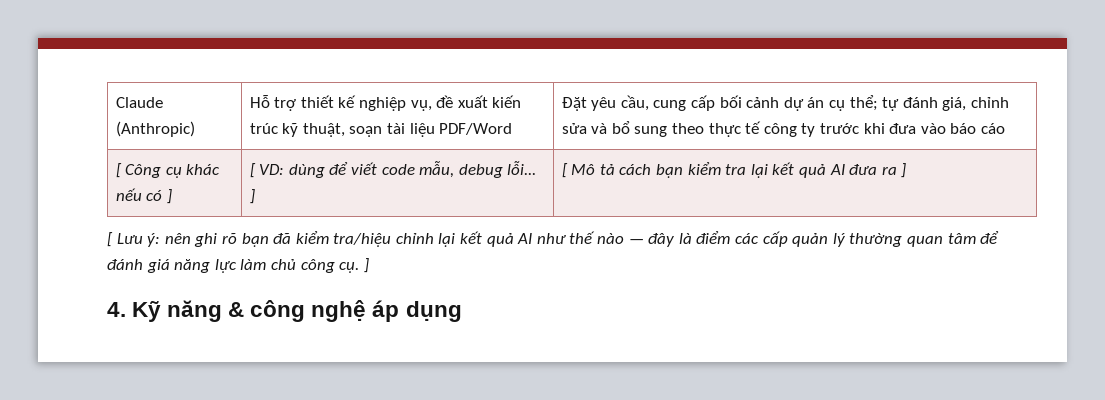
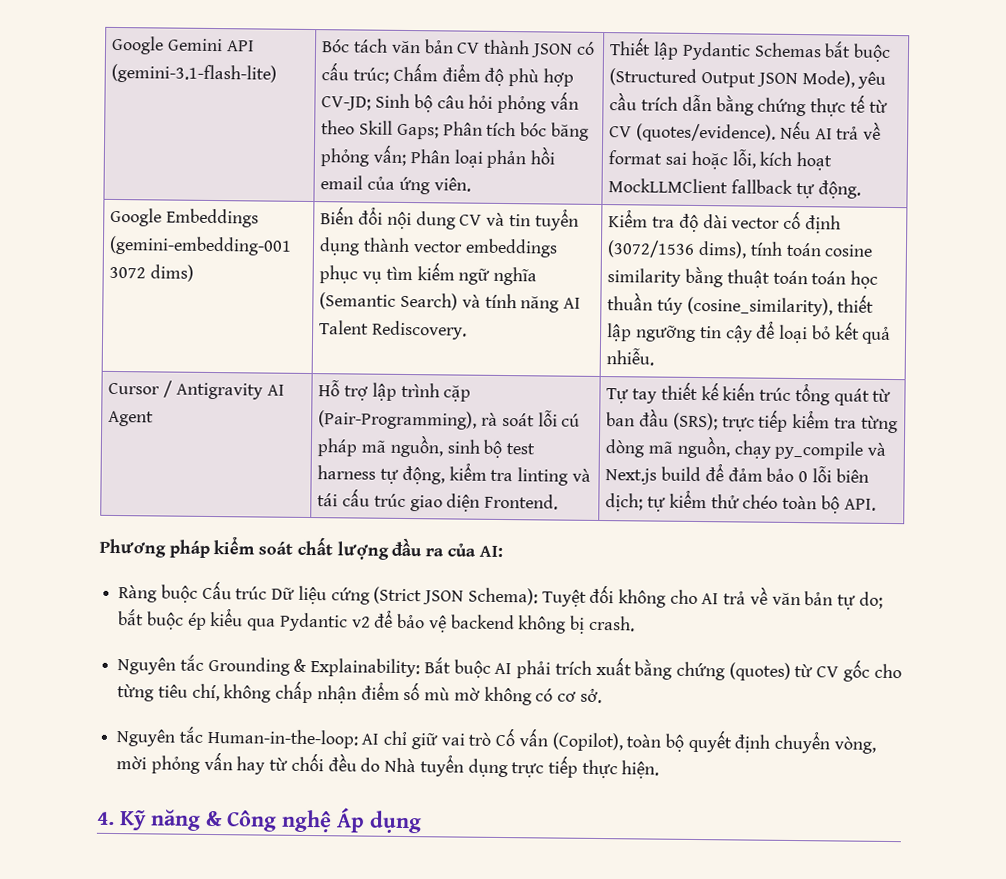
[115,97,163,108] [115,121,195,137] [249,95,522,111] [249,123,513,137] [561,95,1009,111] [561,121,1005,137] [115,163,221,178] [115,188,172,204] [249,161,537,178] [249,189,255,204] [561,162,907,178] [107,231,1000,247] [107,258,369,273] Claude (Anthropic) | Hỗ trợ thiết kế nghiệp vụ, đề xuất kiến trúc kỹ thuật, soạn tài liệu PDF/Word | Đặt yêu cầu, cung cấp bối cảnh dự án cụ thể; tự đánh giá, chỉnh sửa và bổ sung theo thực tế công ty trước khi đưa vào báo cáo // [ Công cụ khác nếu có ] | [ VD: dùng để viết code mẫu, debug lỗi... ] | [ Mô tả cách bạn kiểm tra lại kết quả AI đưa ra ] // [ Lưu ý: nên ghi rõ bạn đã kiểm tra/hiệu chỉnh lại kết quả AI như thế nào — đây là điểm các cấp quản lý thường quan tâm để đánh giá năng lực làm chủ công cụ. ] -> [111,35,255,55] [111,63,278,84] [321,38,595,58] [321,62,574,87] [321,91,579,114] [321,120,589,141] [320,144,557,169] [320,175,471,195] [609,37,892,62] [609,68,887,89] [609,92,888,117] [609,120,882,143] [608,148,833,171] [608,178,861,199] [110,207,260,228] [109,235,293,256] [109,264,195,282] [320,206,579,231] [319,237,558,258] [319,262,538,286] [319,292,582,313] [319,320,468,340] [608,209,841,234] [607,240,874,259] [607,266,879,289] [607,292,874,317] [607,320,892,344] [606,347,655,366] [108,380,285,400] [108,410,155,427] [318,379,472,402] [318,409,581,430] [317,434,536,458] [317,462,591,486] [317,488,559,512] [606,381,892,406] [606,408,898,434] [605,435,887,460] [605,463,869,485] [605,489,876,514] [99,536,503,560] [118,580,883,610] [118,607,635,634] [117,654,902,682] [117,680,602,706] [116,726,876,754] [116,751,660,779] Google Gemini API (gemini-3.1-flash-lite) | Bóc tách văn bản CV thành JSON có cấu trúc; Chấm điểm độ phù hợp CV-JD; Sinh bộ câu hỏi phỏng vấn theo Skill Gaps; Phân tích bóc băng phỏng vấn; Phân loại phản hồi email của ứng viên. | Thiết lập Pydantic Schemas bắt buộc (Structured Output JSON Mode), yêu cầu trích dẫn bằng chứng thực tế từ CV (quotes/evidence). Nếu AI trả về format sai hoặc lỗi, kích hoạt MockLLMClient fallback tự động. // Google Embeddings (gemini-embedding-001 3072 dims) | Biến đổi nội dung CV và tin tuyển dụng thành vector embeddings phục vụ tìm kiếm ngữ nghĩa (Semantic Search) và tính năng AI Talent Rediscovery. | Kiểm tra độ dài vector cố định (3072/1536 dims), tính toán cosine similarity bằng thuật toán toán học thuần túy (cosine_similarity), thiết lập ngưỡng tin cậy để loại bỏ kết quả nhiễu. // Cursor / Antigravity AI Agent | Hỗ trợ lập trình cặp (Pair-Programming), rà soát lỗi cú pháp mã nguồn, sinh bộ test harness tự động, kiểm tra linting và tái cấu trúc giao diện Frontend. | Tự tay thiết kế kiến trúc tổng quát từ ban đầu (SRS); trực tiếp kiểm tra từng dòng mã nguồn, chạy py_compile và Next.js build để đảm bảo 0 lỗi biên dịch; tự kiểm thử chéo toàn bộ API. // Phương pháp kiểm soát chất lượng đầu ra của AI: // Ràng buộc Cấu trúc Dữ liệu cứng (Strict JSON Schema): Tuyệt đối không cho AI trả về văn bản tự do; bắt buộc ép kiểu qua Pydantic v2 để bảo vệ backend không bị crash. // Nguyên tắc Grounding & Explainability: Bắt buộc AI phải trích xuất bằng chứng (quotes) từ CV gốc cho từng tiêu chí, không chấp nhận điểm số mù mờ không có cơ sở. // Nguyên tắc Human-in-the-loop: AI chỉ giữ vai trò Cố vấn (Copilot), toàn bộ quyết định chuyển vòng, mời phỏng vấn hay từ chối đều do Nhà tuyển dụng trực tiếp thực hiện.
[250,300,400,322] công nghệ áp -> [226,807,365,833] Công nghệ Áp

